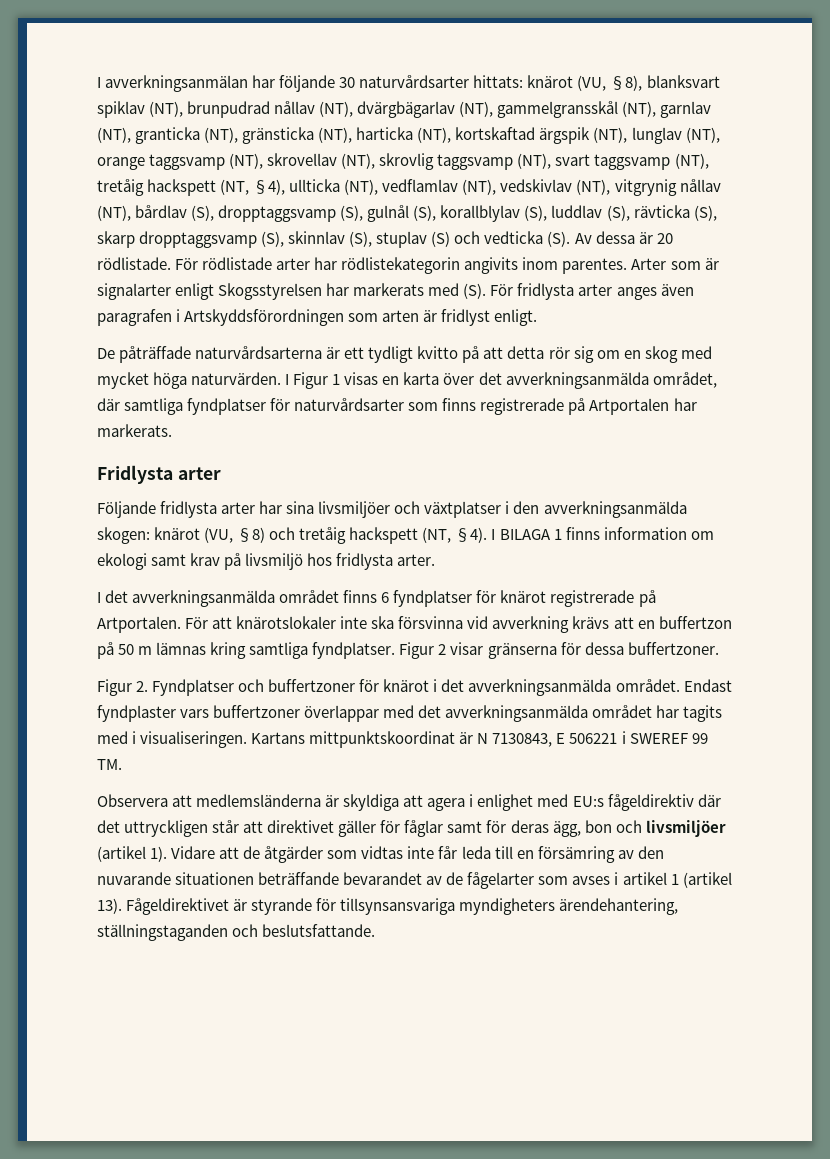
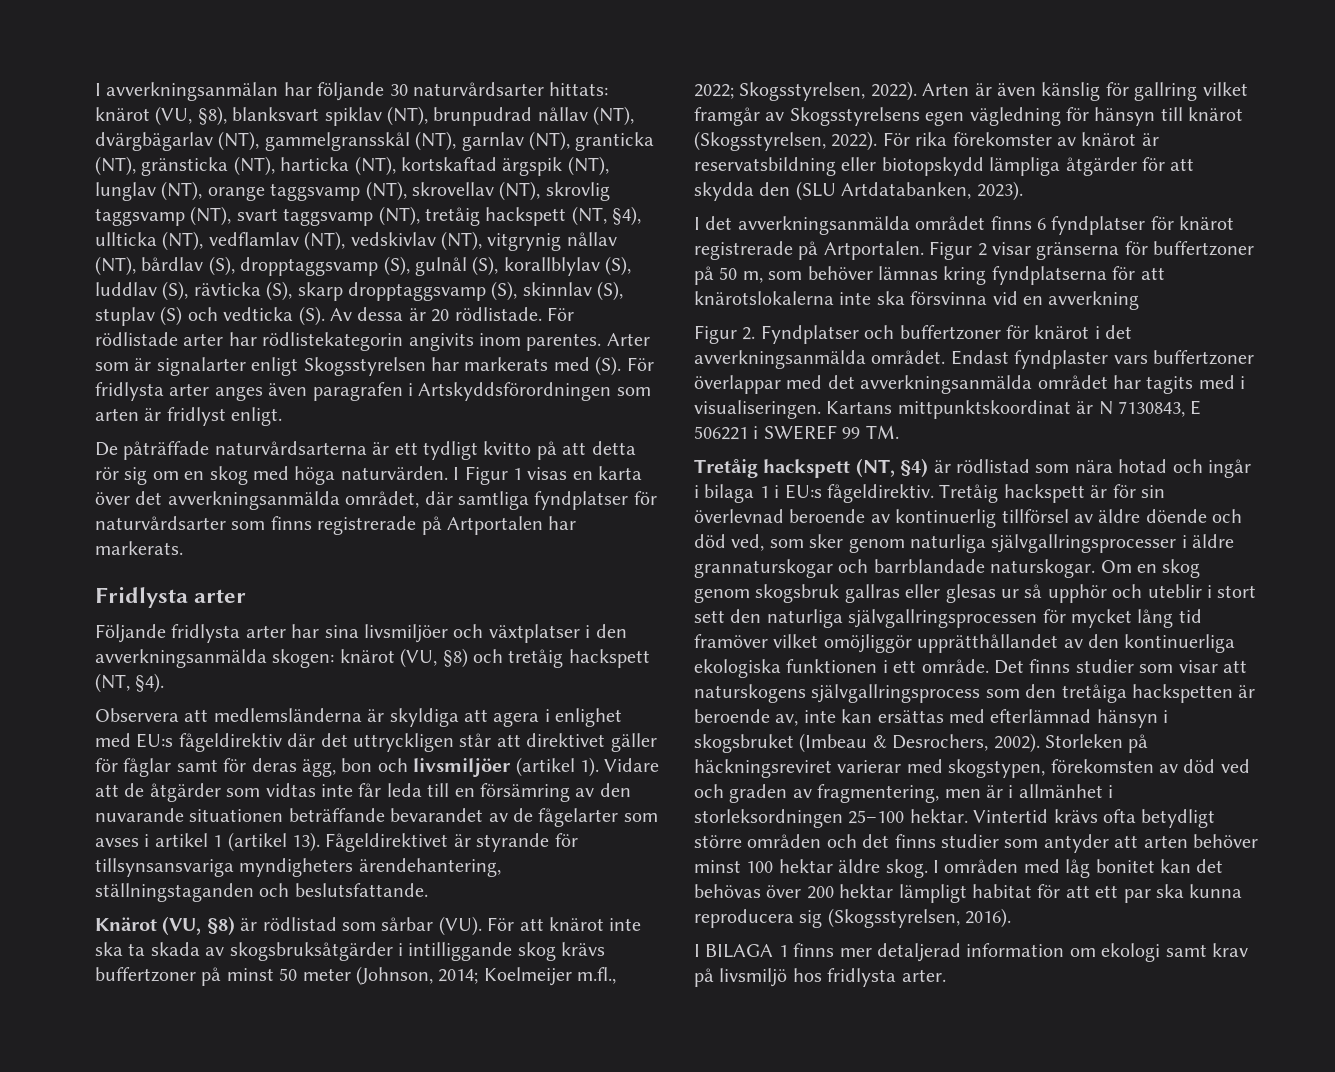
[97,372,149,389] mycket -> (289, 473) none
[491,527,714,540] [97,553,436,570] [97,590,656,607] [97,616,732,633] [97,642,719,659] [97,679,732,696] [97,705,723,722] [97,731,708,748] [97,759,122,770] I BILAGA 1 finns information om ekologi samt krav på livsmiljö hos fridlysta arter. // I det avverkningsanmälda området finns 6 fyndplatser för knärot registrerade på Artportalen. För att knärotslokaler inte ska försvinna vid avverkning krävs att en buffertzon på 50 m lämnas kring samtliga fyndplatser. Figur 2 visar gränserna för dessa buffertzoner. // Figur 2. Fyndplatser och buffertzoner för knärot i det avverkningsanmälda området. Endast fyndplaster vars buffertzoner överlappar med det avverkningsanmälda området har tagits med i visualiseringen. Kartans mittpunktskoordinat är N 7130843, E 506221 i SWEREF 99 TM. -> (165, 683) none
(376, 930) none -> [95,916,642,936] [95,942,606,961] [95,966,617,986] [694,81,1248,101] [694,107,1244,126] [694,131,1159,151] [694,157,1195,176] [694,181,1023,201] [694,216,1235,235] [694,241,1255,260] [694,266,1165,285] [694,291,1140,310] [694,325,1133,344] [694,350,1254,369] [694,375,1246,394] [694,400,1202,419] [694,425,899,440] [694,458,1251,478] [694,484,1165,503] [694,509,1243,528] [694,534,1235,553] [694,559,1201,578] [694,584,1257,603] [694,609,1202,628] [694,634,1236,653] [694,659,1247,678] [694,684,1256,703] [694,709,1169,728] [694,733,1149,753] [694,759,1250,778] [694,784,1114,803] [694,809,1216,828] [694,834,1258,853] [694,859,1224,878] [694,884,1243,903] [694,908,1012,928] [694,943,1248,962] [694,968,946,987] // Knärot (VU, §8) är rödlistad som sårbar (VU). För att knärot inte ska ta skada av skogsbruksåtgärder i intilliggande skog krävs buffertzoner på minst 50 meter (Johnson, 2014; Koelmeijer m.fl., 2022; Skogsstyrelsen, 2022). Arten är även känslig för gallring vilket framgår av Skogsstyrelsens egen vägledning för hänsyn till knärot (Skogsstyrelsen, 2022). För rika förekomster av knärot är reservatsbildning eller biotopskydd lämpliga åtgärder för att skydda den (SLU Artdatabanken, 2023). // I det avverkningsanmälda området finns 6 fyndplatser för knärot registrerade på Artportalen. Figur 2 visar gränserna för buffertzoner på 50 m, som behöver lämnas kring fyndplatserna för att knärotslokalerna inte ska försvinna vid en avverkning // Figur 2. Fyndplatser och buffertzoner för knärot i det avverkningsanmälda området. Endast fyndplaster vars buffertzoner överlappar med det avverkningsanmälda området har tagits med i visualiseringen. Kartans mittpunktskoordinat är N 7130843, E 506221 i SWEREF 99 TM. // Tretåig hackspett (NT, §4) är rödlistad som nära hotad och ingår i bilaga 1 i EU:s fågeldirektiv. Tretåig hackspett är för sin överlevnad beroende av kontinuerlig tillförsel av äldre döende och död ved, som sker genom naturliga självgallringsprocesser i äldre grannaturskogar och barrblandade naturskogar. Om en skog genom skogsbruk gallras eller glesas ur så upphör och uteblir i stort sett den naturliga självgallringsprocessen för mycket lång tid framöver vilket omöjliggör upprätthållandet av den kontinuerliga ekologiska funktionen i ett område. Det finns studier som visar att naturskogens självgallringsprocess som den tretåiga hackspetten är beroende av, inte kan ersättas med efterlämnad hänsyn i skogsbruket (Imbeau & Desrochers, 2002). Storleken på häckningsreviret varierar med skogstypen, förekomsten av död ved och graden av fragmentering, men är i allmänhet i storleksordningen 25–100 hektar. Vintertid krävs ofta betydligt större områden och det finns studier som antyder att arten behöver minst 100 hektar äldre skog. I områden med låg bonitet kan det behövas över 200 hektar lämpligt habitat för att ett par ska kunna reproducera sig (Skogsstyrelsen, 2016). // I BILAGA 1 finns mer detaljerad information om ekologi samt krav på livsmiljö hos fridlysta arter.

